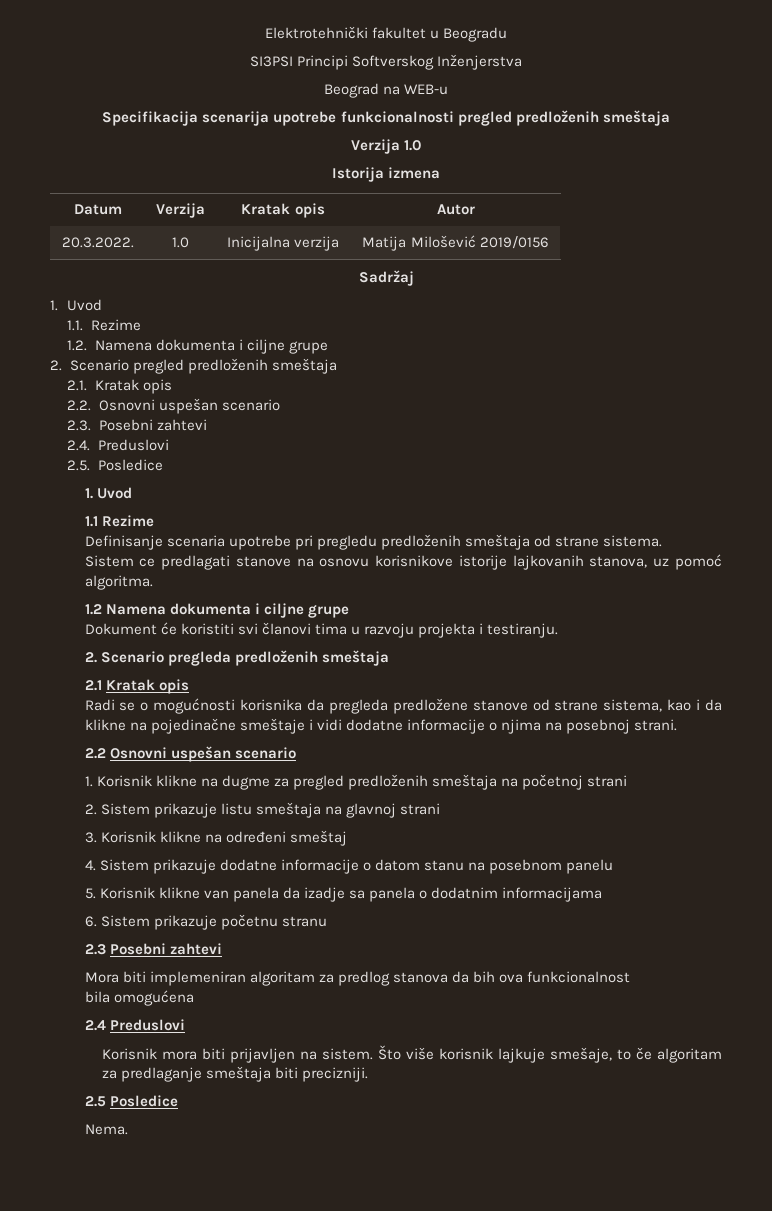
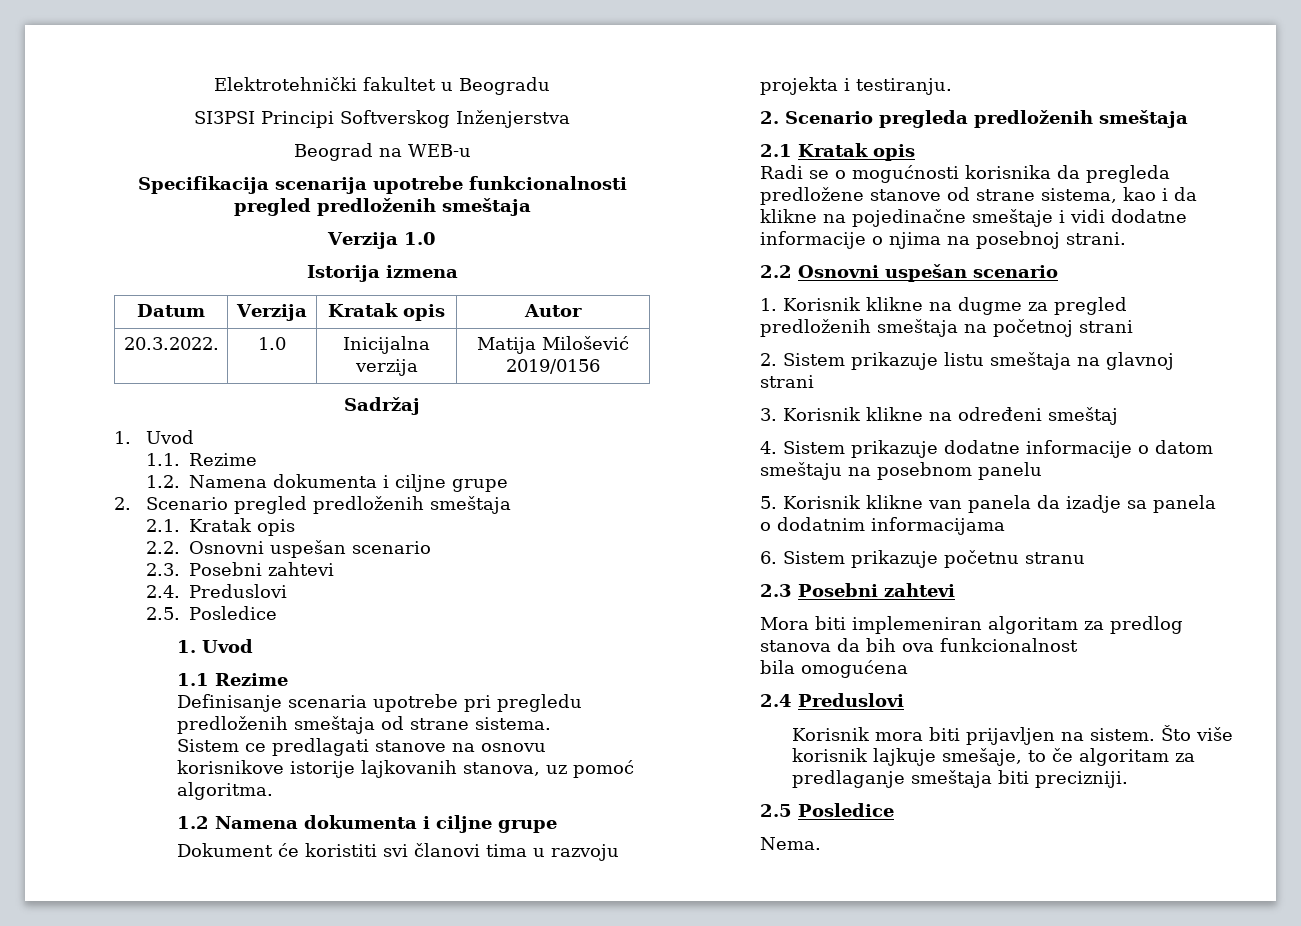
[423,860,464,871] stanu -> [760,462,843,480] smeštaju

